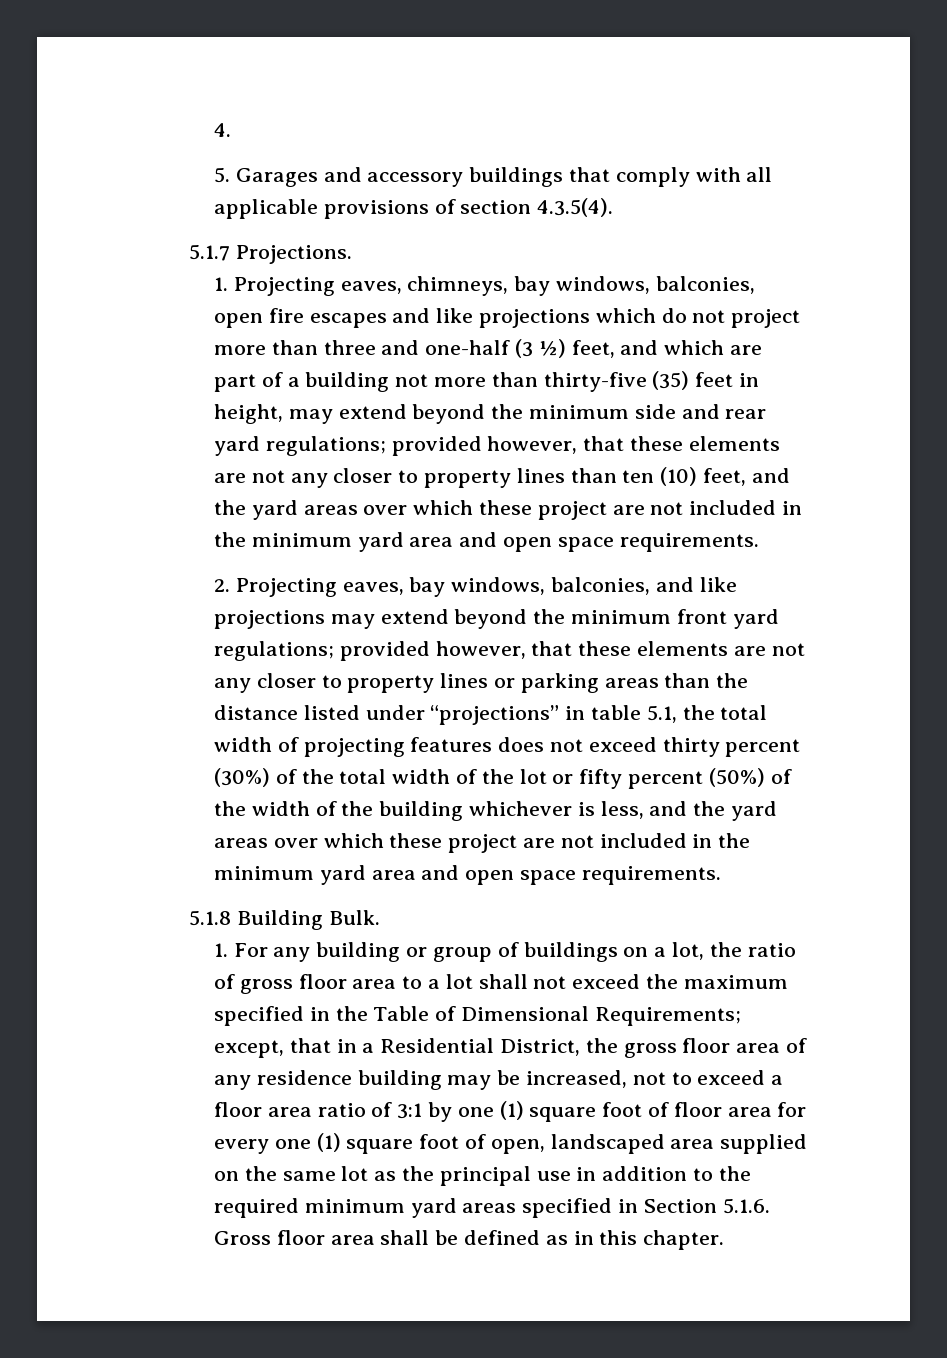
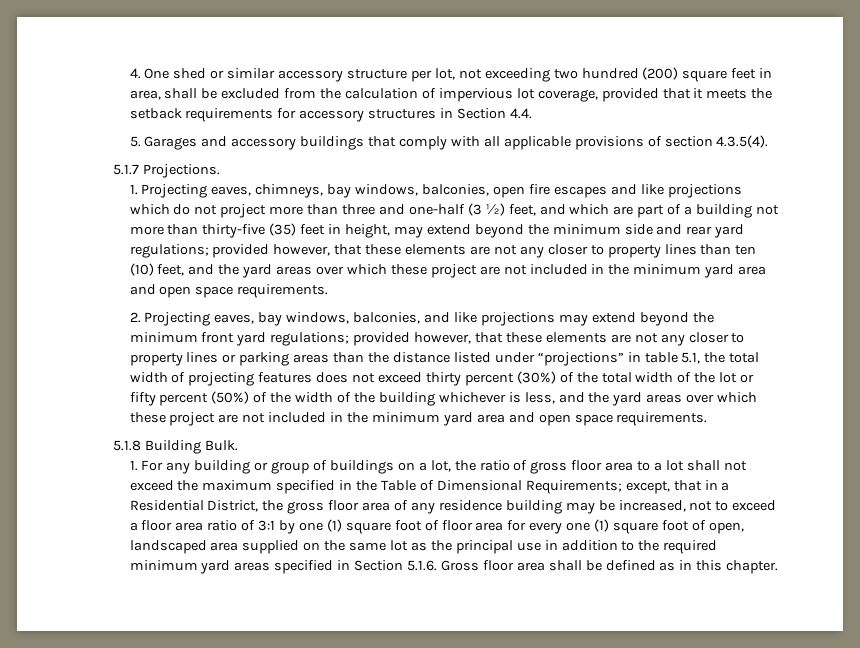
(231, 130) none -> [144,67,773,82] [129,88,773,102] [129,108,532,122] One shed or similar accessory structure per lot, not exceeding two hundred (200) square feet in area, shall be excluded from the calculation of impervious lot coverage, provided that it meets the setback requirements for accessory structures in Section 4.4.

